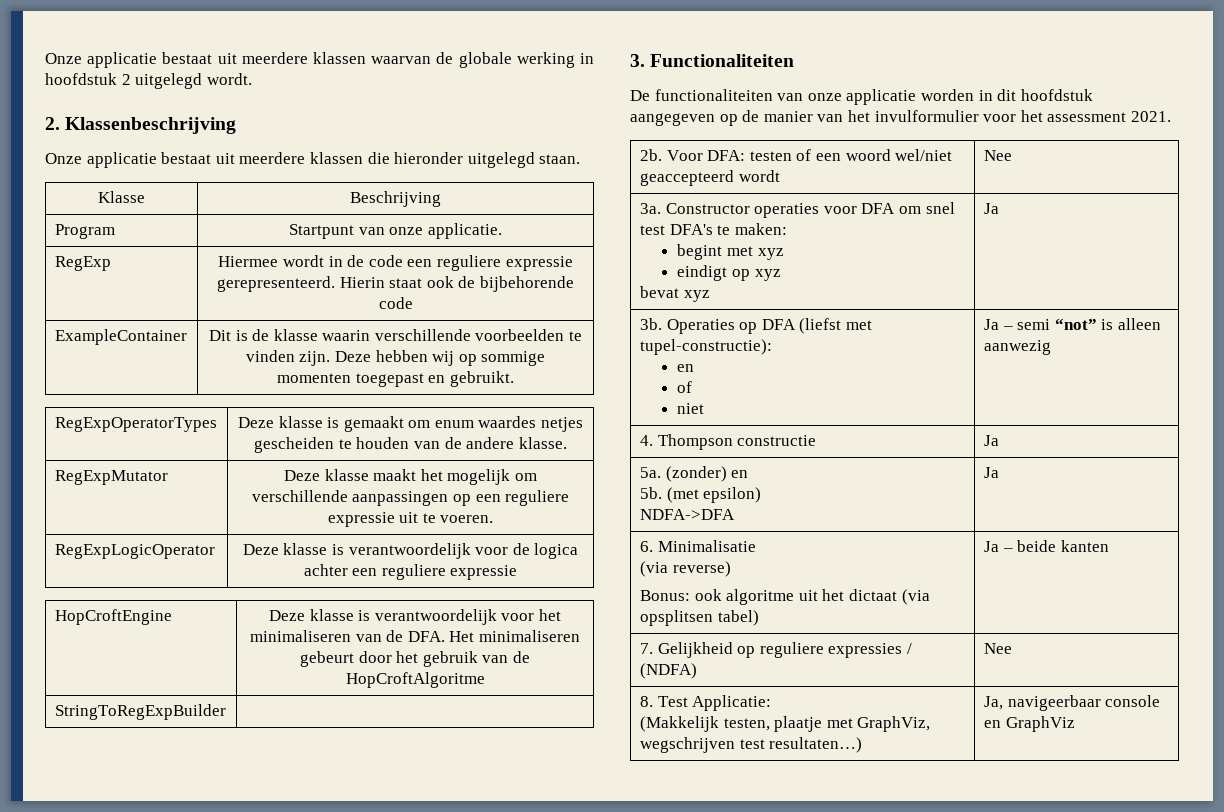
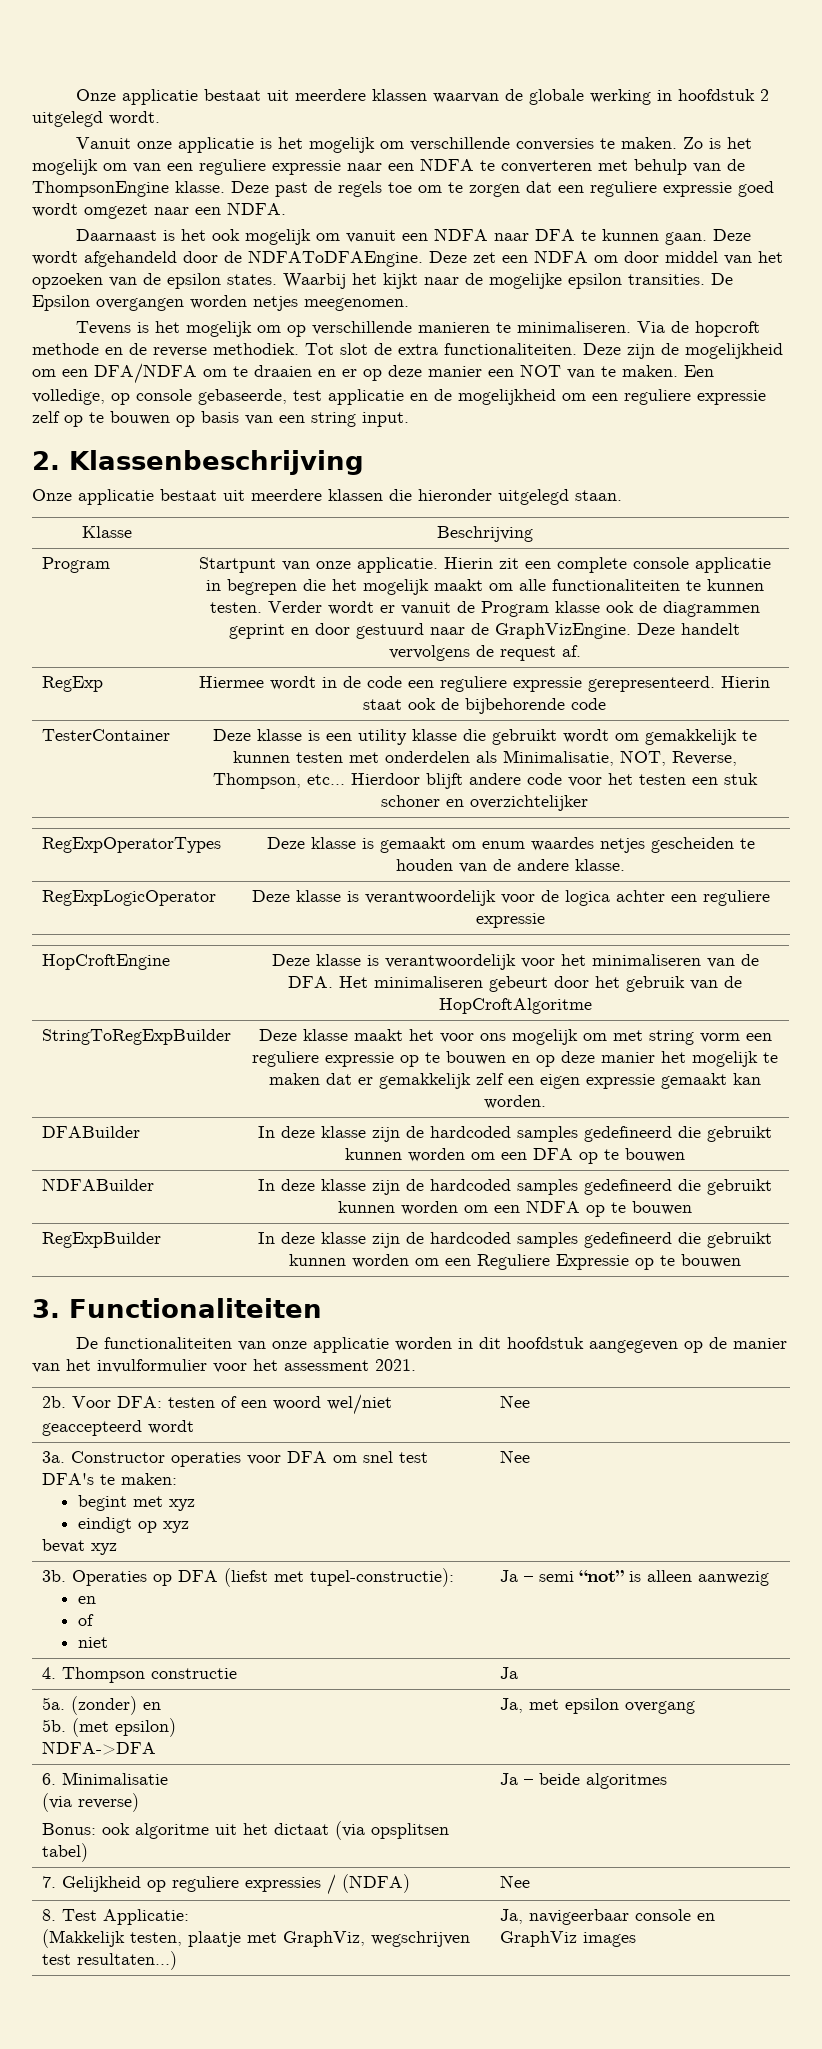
(252, 79) none -> [75,137,752,153] [32,158,745,175] [32,181,774,197] [32,202,286,219] [75,228,751,245] [32,250,783,267] [32,273,733,289] [32,295,409,311] [75,321,760,337] [32,343,783,359] [32,363,714,384] [32,389,766,405] [32,411,409,427] // Vanuit onze applicatie is het mogelijk om verschillende conversies te maken. Zo is het mogelijk om van een reguliere expressie naar een NDFA te converteren met behulp van de ThompsonEngine klasse. Deze past de regels toe om te zorgen dat een reguliere expressie goed wordt omgezet naar een NDFA. // Daarnaast is het ook mogelijk om vanuit een NDFA naar DFA te kunnen gaan. Deze wordt afgehandeld door de NDFAToDFAEngine. Deze zet een NDFA om door middel van het opzoeken van de epsilon states. Waarbij het kijkt naar de mogelijke epsilon transities. De Epsilon overgangen worden netjes meegenomen. // Tevens is het mogelijk om op verschillende manieren te minimaliseren. Via de hopcroft methode en de reverse methodiek. Tot slot de extra functionaliteiten. Deze zijn de mogelijkheid om een DFA/NDFA om te draaien en er op deze manier een NOT van te maken. Een volledige, op console gebaseerde, test applicatie en de mogelijkheid om een reguliere expressie zelf op te bouwen op basis van een string input.
(502, 231) none -> [443,557,771,573] [205,579,764,595] [209,601,760,617] [229,623,741,639] [388,645,581,661] Hierin zit een complete console applicatie in begrepen die het mogelijk maakt om alle functionaliteiten te kunnen testen. Verder wordt er vanuit de Program klasse ook de diagrammen geprint en door gestuurd naar de GraphVizEngine. Deze handelt vervolgens de request af.
[54,329,187,345] [208,329,583,341] [245,350,546,366] [277,371,514,387] ExampleContainer | Dit is de klasse waarin verschillende voorbeelden te vinden zijn. Deze hebben wij op sommige momenten toegepast en gebruikt. -> [41,729,170,741] [212,729,757,745] [232,750,737,766] [212,773,758,789] [381,795,588,811] TesterContainer | Deze klasse is een utility klasse die gebruikt wordt om gemakkelijk te kunnen testen met onderdelen als Minimalisatie, NOT, Reverse, Thompson, etc… Hierdoor blijft andere code voor het testen een stuk schoner en overzichtelijker
[54,470,168,485] [284,469,537,485] [251,490,570,506] [327,512,494,527] // RegExpMutator | Deze klasse maakt het mogelijk om verschillende aanpassingen op een reguliere expressie uit te voeren. -> (626, 865) none
(226, 712) none -> [258,1029,772,1045] [252,1051,779,1067] [269,1073,762,1089] [484,1095,546,1109] [41,1126,140,1138] [258,1126,773,1142] [345,1148,686,1164] [41,1178,154,1191] [258,1179,773,1195] [338,1200,693,1217] [41,1232,161,1248] [258,1232,773,1248] [289,1254,742,1270] Deze klasse maakt het voor ons mogelijk om met string vorm een reguliere expressie op te bouwen en op deze manier het mogelijk te maken dat er gemakkelijk zelf een eigen expressie gemaakt kan worden. // DFABuilder | In deze klasse zijn de hardcoded samples gedefineerd die gebruikt kunnen worden om een DFA op te bouwen // NDFABuilder | In deze klasse zijn de hardcoded samples gedefineerd die gebruikt kunnen worden om een NDFA op te bouwen // RegExpBuilder | In deze klasse zijn de hardcoded samples gedefineerd die gebruikt kunnen worden om een Reguliere Expressie op te bouwen
[983,203,999,214] Ja -> [499,1450,530,1463] Nee
[983,467,999,478] Ja -> [499,1698,695,1714] Ja, met epsilon overgang
[1060,540,1109,552] kanten -> [585,1773,667,1789] algoritmes
(1075, 724) none -> [582,1932,636,1947] images

